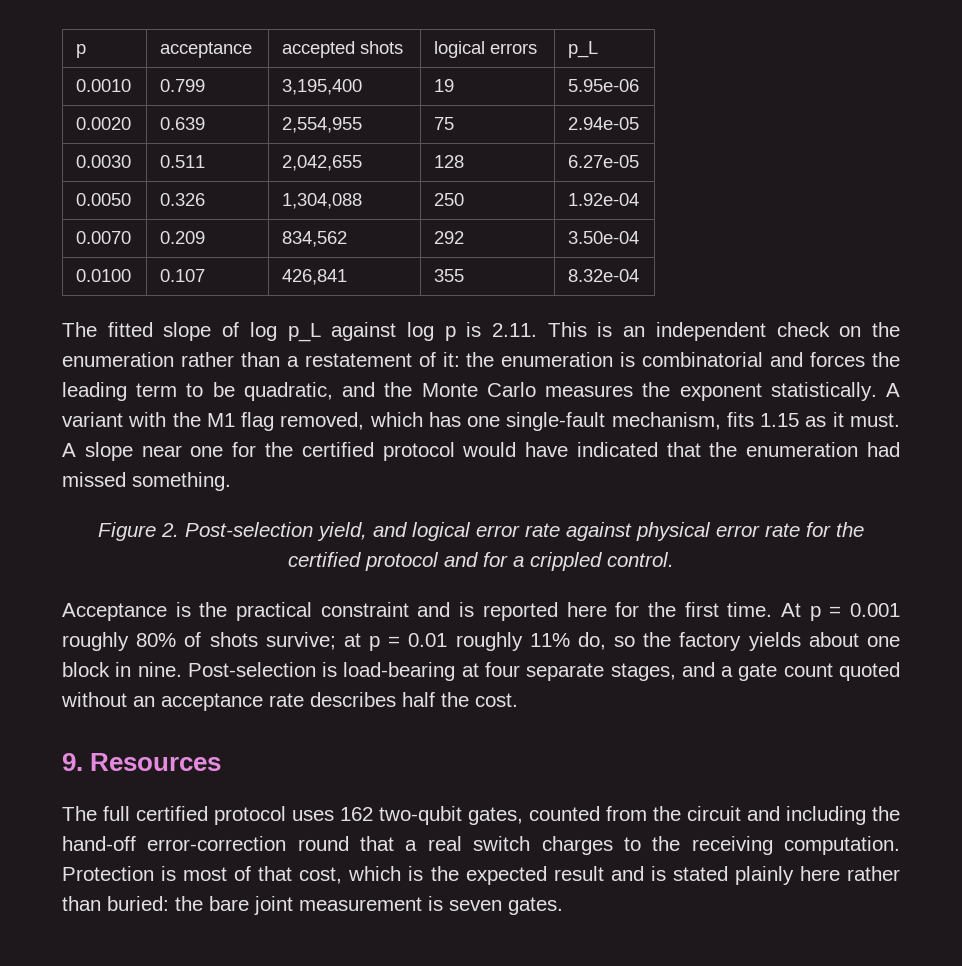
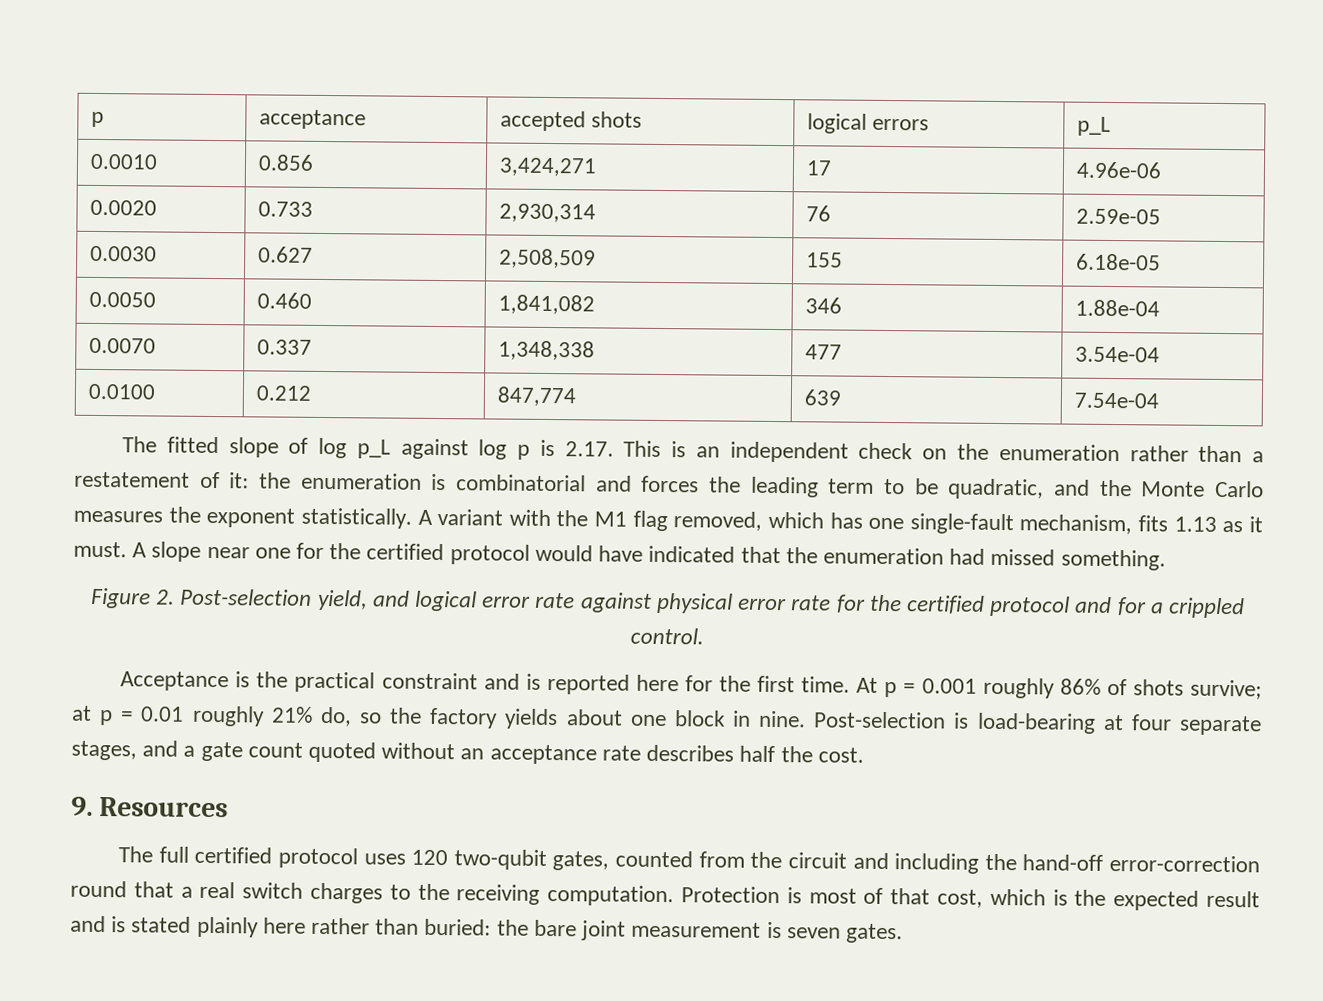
[160,79,206,92] [282,79,363,95] [434,79,455,92] [568,79,640,92] [76,117,132,130] [160,117,206,130] [282,117,363,133] [434,117,455,130] [568,117,640,130] [76,155,132,168] [160,155,206,168] [282,155,363,171] [434,155,465,168] [568,155,640,168] [76,193,132,206] [160,193,206,206] [282,193,363,209] [434,193,465,206] [568,193,640,206] [76,231,132,244] [160,231,206,244] [282,231,348,247] [434,231,465,244] [568,231,640,244] [76,269,132,282] [160,269,206,282] [282,269,348,285] [434,269,465,282] [568,269,640,282] 0.799 | 3,195,400 | 19 | 5.95e-06 // 0.0020 | 0.639 | 2,554,955 | 75 | 2.94e-05 // 0.0030 | 0.511 | 2,042,655 | 128 | 6.27e-05 // 0.0050 | 0.326 | 1,304,088 | 250 | 1.92e-04 // 0.0070 | 0.209 | 834,562 | 292 | 3.50e-04 // 0.0100 | 0.107 | 426,841 | 355 | 8.32e-04 -> [257,154,314,171] [498,157,597,177] [805,160,832,176] [1075,161,1162,179] [89,199,157,216] [257,201,313,217] [498,203,596,223] [805,205,831,222] [1075,208,1161,225] [89,245,157,262] [257,246,313,263] [498,248,596,269] [805,252,843,268] [1075,253,1161,271] [88,291,156,308] [256,292,312,309] [497,294,595,315] [804,297,842,314] [1074,299,1160,317] [88,337,156,354] [256,339,312,355] [497,340,595,361] [804,344,842,360] [1074,346,1160,363] [87,383,156,400] [255,385,312,401] [496,386,577,407] [803,389,841,406] [1073,392,1159,409] 0.856 | 3,424,271 | 17 | 4.96e-06 // 0.0020 | 0.733 | 2,930,314 | 76 | 2.59e-05 // 0.0030 | 0.627 | 2,508,509 | 155 | 6.18e-05 // 0.0050 | 0.460 | 1,841,082 | 346 | 1.88e-04 // 0.0070 | 0.337 | 1,348,338 | 477 | 3.54e-04 // 0.0100 | 0.212 | 847,774 | 639 | 7.54e-04
[492,323,538,337] 2.11. -> [564,441,614,457] 2.17.
[760,413,800,427] 1.15 -> [1173,516,1217,532] 1.13
[136,633,177,647] 80% -> [1059,678,1101,695] 86%
[529,633,570,647] 11% -> [271,706,313,723] 21%
[340,807,373,821] 162 -> [411,849,449,866] 120

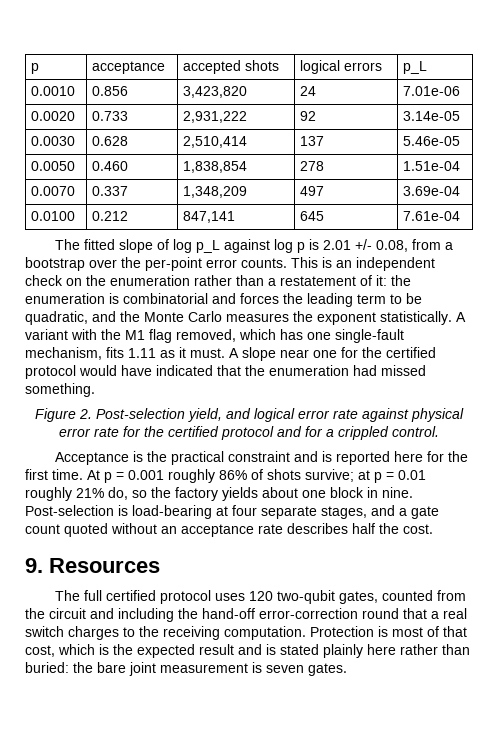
[498,157,597,177] [805,160,832,176] [1075,161,1162,179] 3,424,271 | 17 | 4.96e-06 -> [183,86,248,98] [300,86,317,96] [403,86,461,96] 3,423,820 | 24 | 7.01e-06
[498,203,596,223] [805,205,831,222] [1075,208,1161,225] [89,245,157,262] [257,246,313,263] [498,248,596,269] [805,252,843,268] [1075,253,1161,271] 2,930,314 | 76 | 2.59e-05 // 0.0030 | 0.627 | 2,508,509 | 155 | 6.18e-05 -> [183,111,248,123] [300,111,317,121] [403,111,461,121] [31,136,76,146] [92,136,129,146] [183,136,248,148] [300,136,325,146] [403,136,461,146] 2,931,222 | 92 | 3.14e-05 // 0.0030 | 0.628 | 2,510,414 | 137 | 5.46e-05
[497,294,595,315] [804,297,842,314] [1074,299,1160,317] 1,841,082 | 346 | 1.88e-04 -> [183,161,248,173] [300,161,325,171] [403,161,461,171] 1,838,854 | 278 | 1.51e-04
[497,340,595,361] [804,344,842,360] [1074,346,1160,363] 1,348,338 | 477 | 3.54e-04 -> [183,186,248,198] [300,186,325,196] [403,186,461,196] 1,348,209 | 497 | 3.69e-04
[496,386,577,407] [803,389,841,406] [1073,392,1159,409] 847,774 | 639 | 7.54e-04 -> [183,211,236,223] [300,211,325,221] [403,211,461,221] 847,141 | 645 | 7.61e-04
[564,441,614,457] 2.17. -> [322,239,453,252] [25,257,287,271] 2.01 +/- 0.08, from a bootstrap over the per-point error counts.
[1173,516,1217,532] 1.13 -> [128,348,156,358] 1.11

